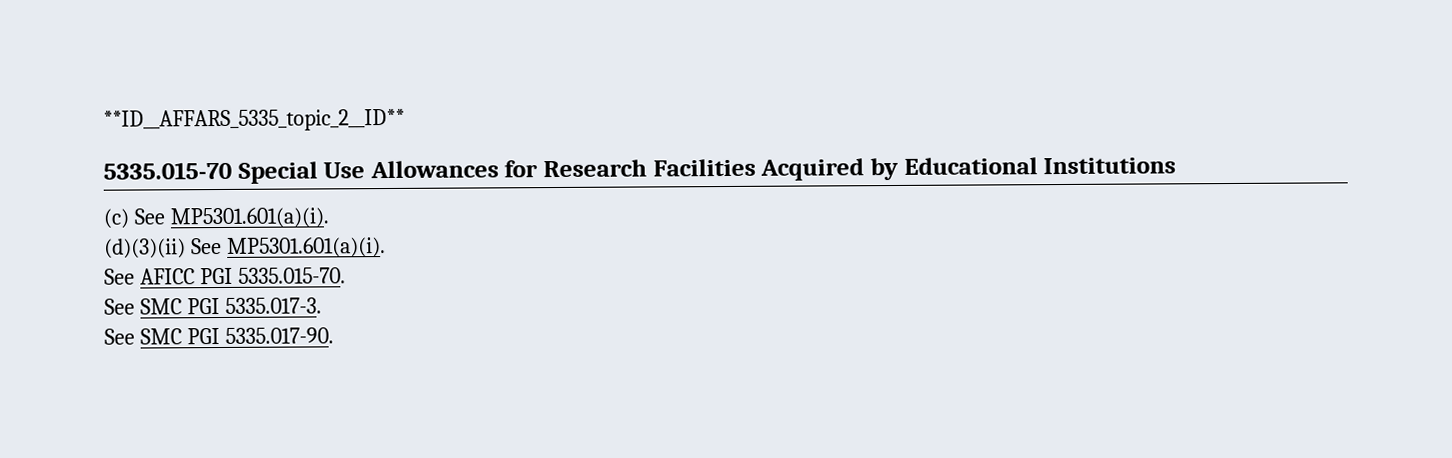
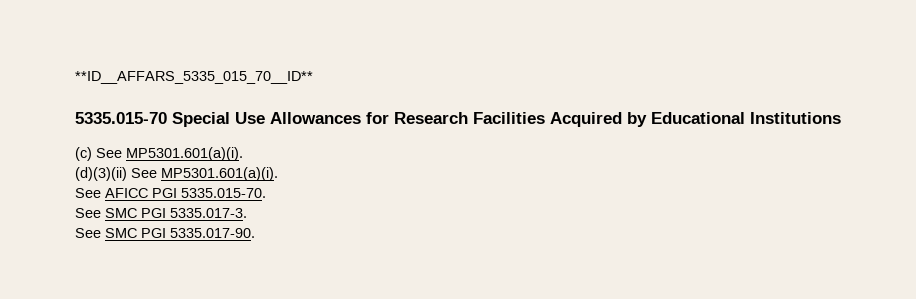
[103,108,405,132] **ID__AFFARS_5335_topic_2__ID** -> [75,71,313,84] **ID__AFFARS_5335_015_70__ID**

